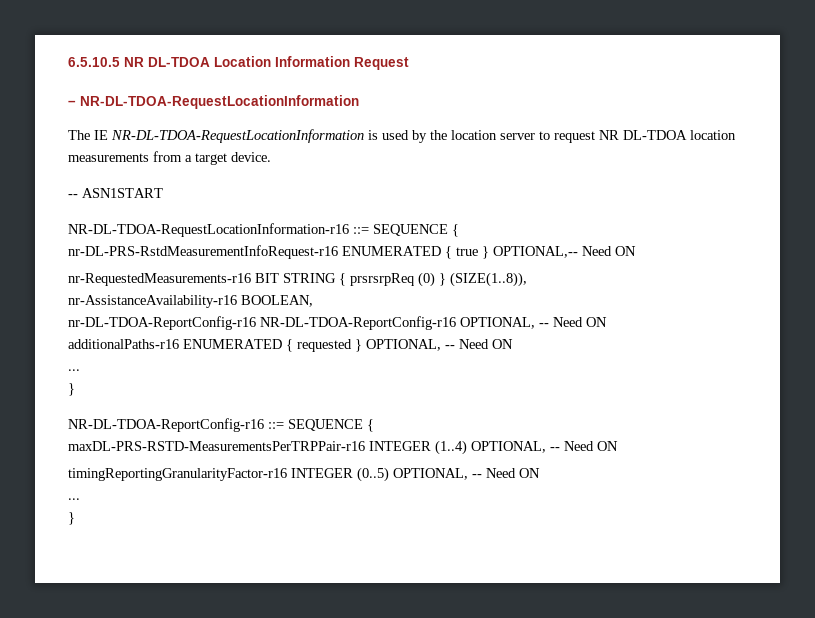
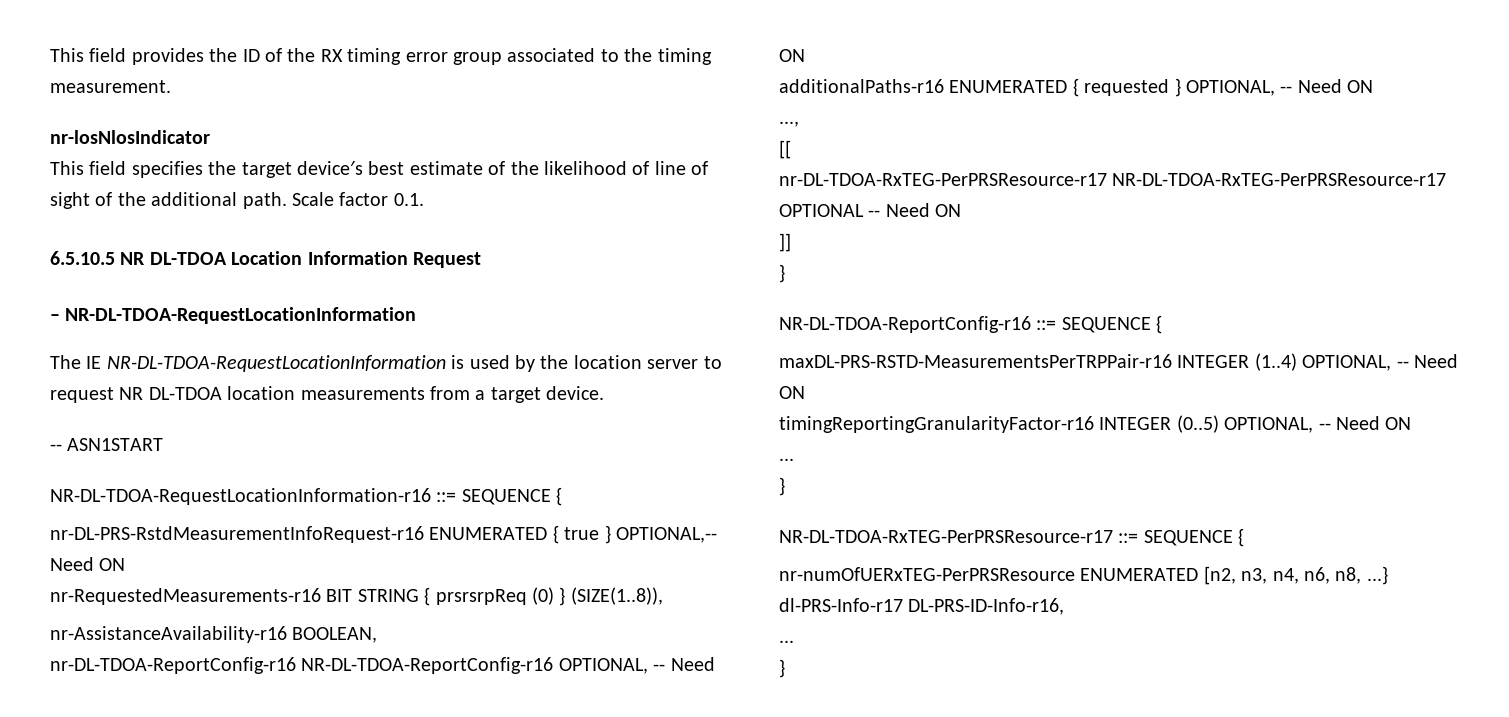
(68, 62) none -> [50,48,712,65] [50,80,171,93] [50,130,210,144] [50,161,709,178] [50,192,424,209] This field provides the ID of the RX timing error group associated to the timing measurement. // nr-losNlosIndicator // This field specifies the target device′s best estimate of the likelihood of line of sight of the additional path. Scale factor 0.1. //
[68,369,80,371] ... -> [779,121,799,127] [779,140,791,159] [779,173,1447,186] [779,203,962,217] [779,233,791,252] ..., // [[ // nr-DL-TDOA-RxTEG-PerPRSResource-r17 NR-DL-TDOA-RxTEG-PerPRSResource-r17 OPTIONAL -- Need ON // ]]
(75, 518) none -> [779,528,1245,547] [779,566,1388,585] [779,598,1065,615] [779,640,794,643] [779,659,785,678] // NR-DL-TDOA-RxTEG-PerPRSResource-r17 ::= SEQUENCE { // nr-numOfUERxTEG-PerPRSResource ENUMERATED [n2, n3, n4, n6, n8, ...} dl-PRS-Info-r17 DL-PRS-ID-Info-r16, // ... // }

